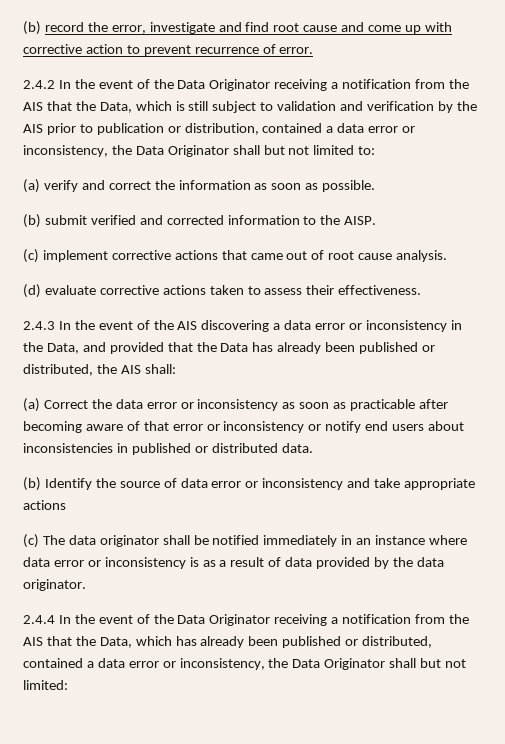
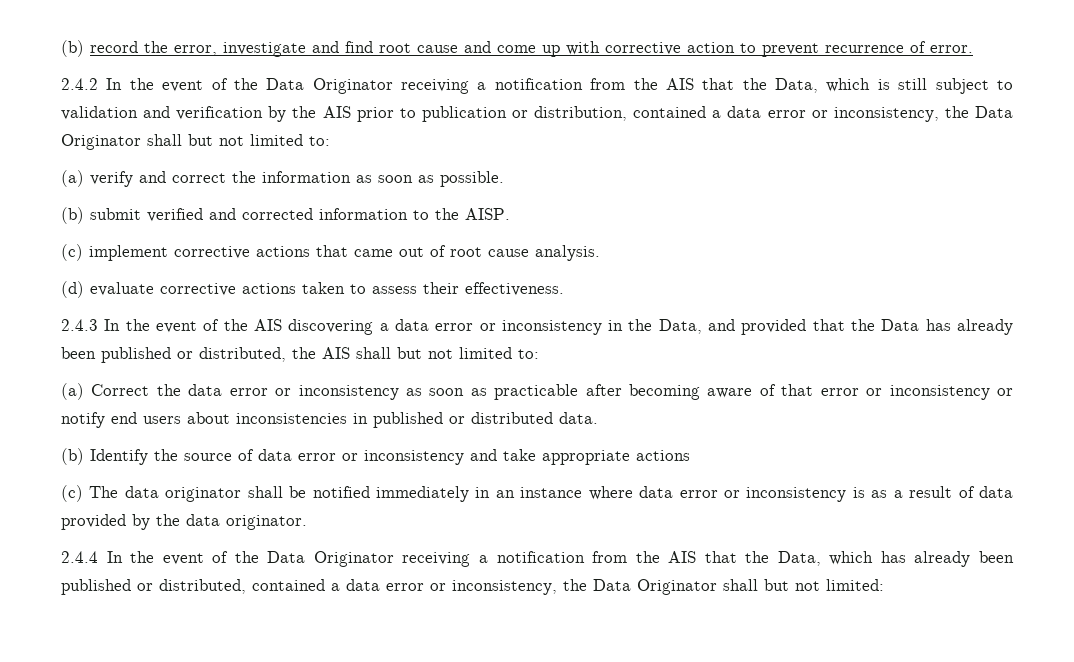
[144,364,176,374] shall: -> [356,347,539,359] shall but not limited to:

